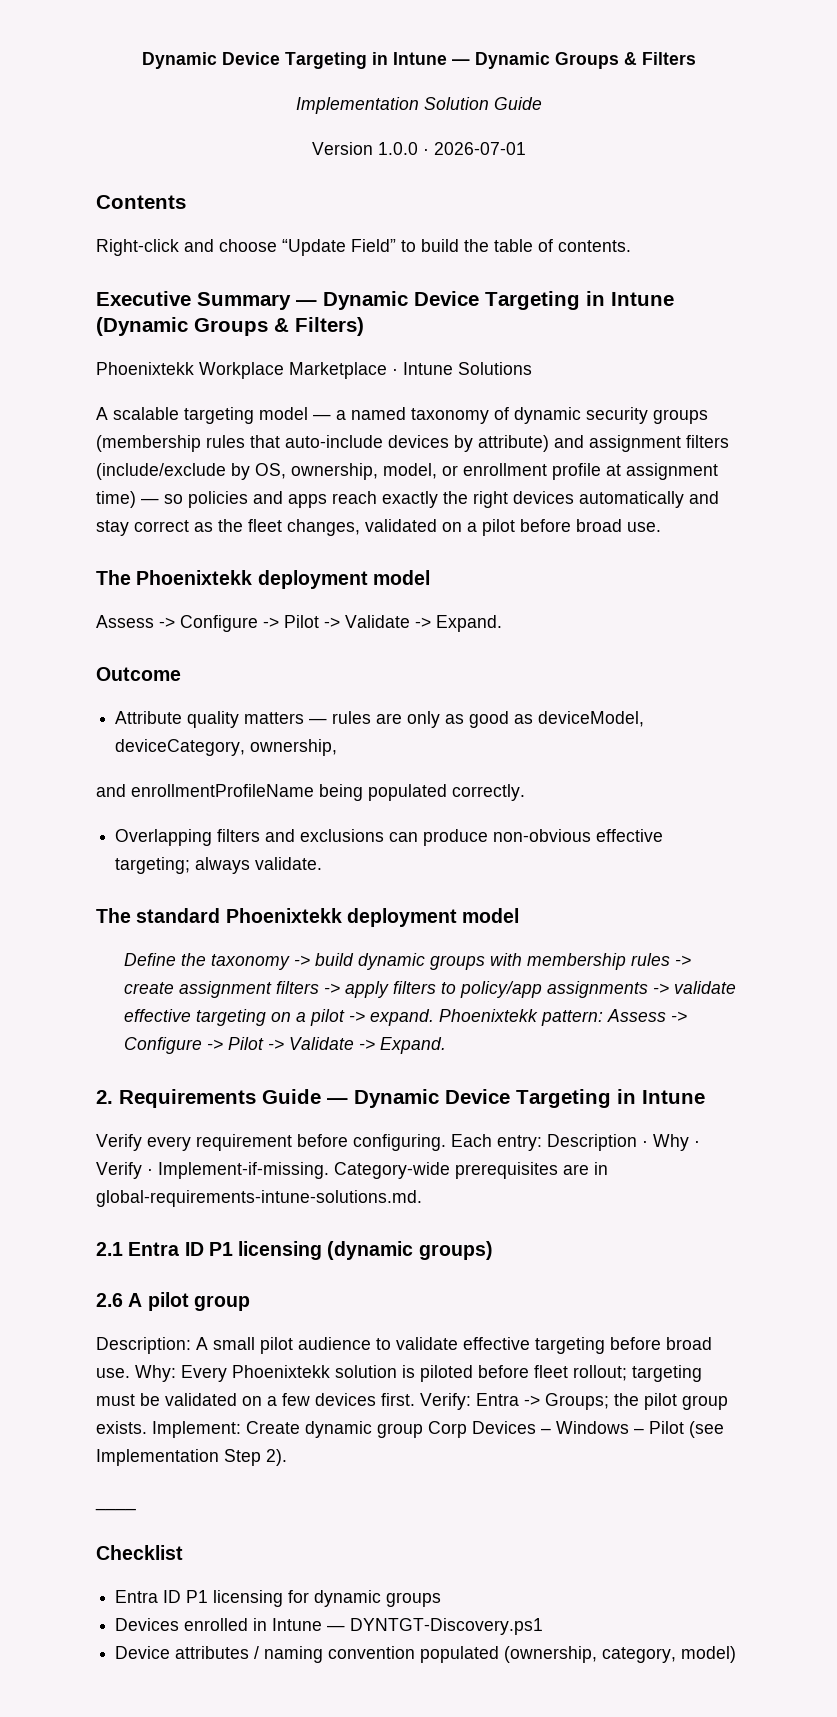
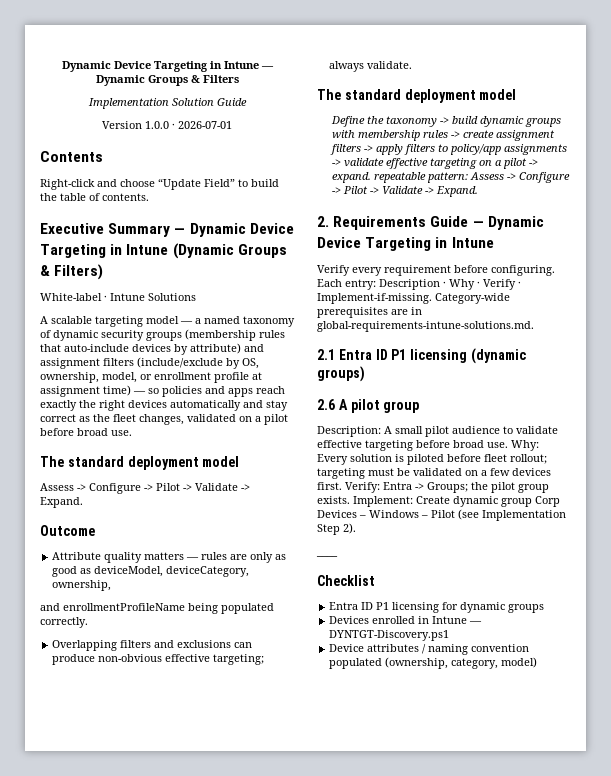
[96,362,387,379] Phoenixtekk Workplace Marketplace -> [40,293,102,301] White-label
[136,570,253,585] Phoenixtekk -> [67,456,124,467] standard
[225,908,342,923] Phoenixtekk -> (401, 94) none
[439,1009,539,1022] Phoenixtekk -> [373,172,426,183] repeatable
[232,1365,330,1378] Phoenixtekk -> (348, 459) none

